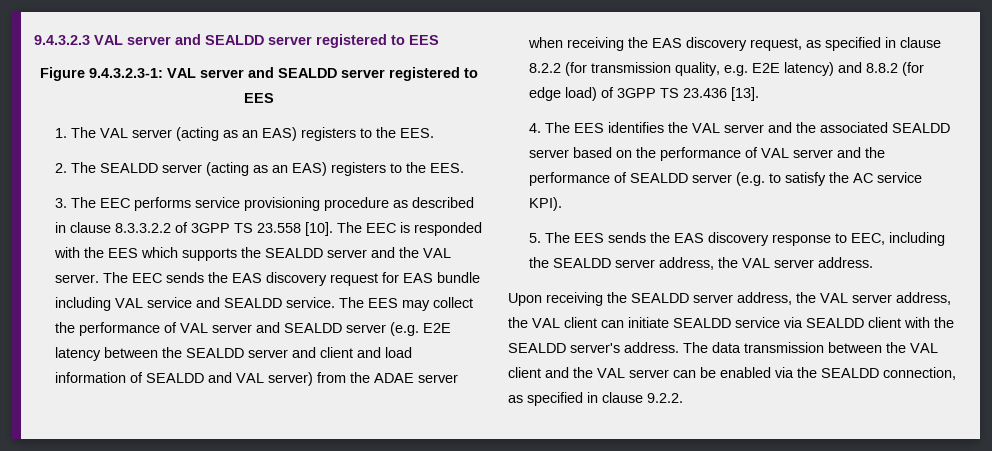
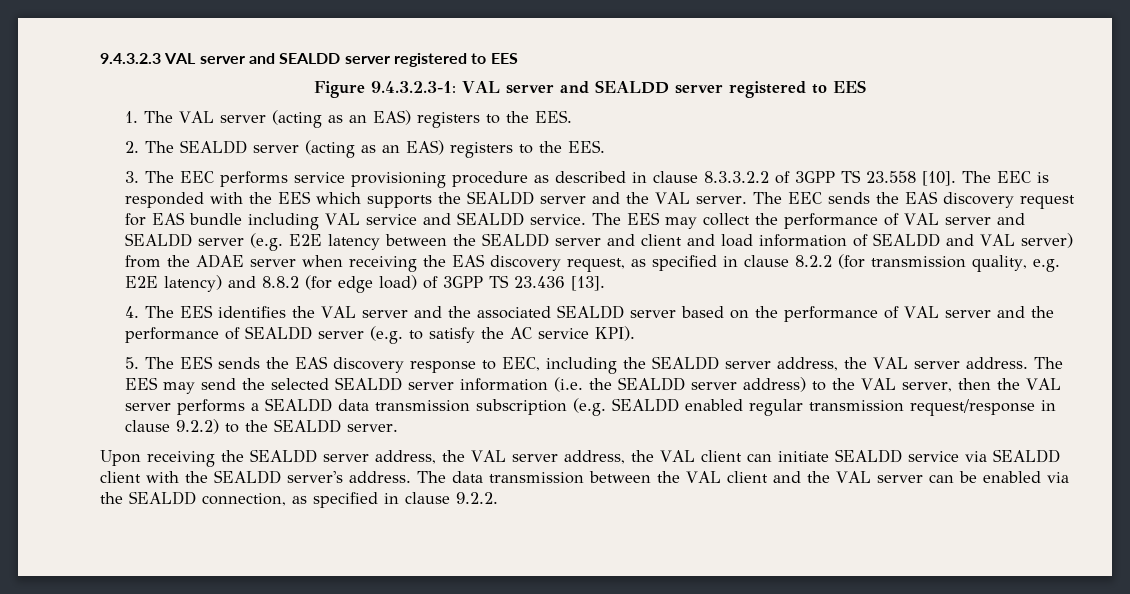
(874, 262) none -> [1033,357,1063,369] [124,377,1061,394] [124,398,1056,416] [124,419,398,434] The EES may send the selected SEALDD server information (i.e. the SEALDD server address) to the VAL server, then the VAL server performs a SEALDD data transmission subscription (e.g. SEALDD enabled regular transmission request/response in clause 9.2.2) to the SEALDD server.

